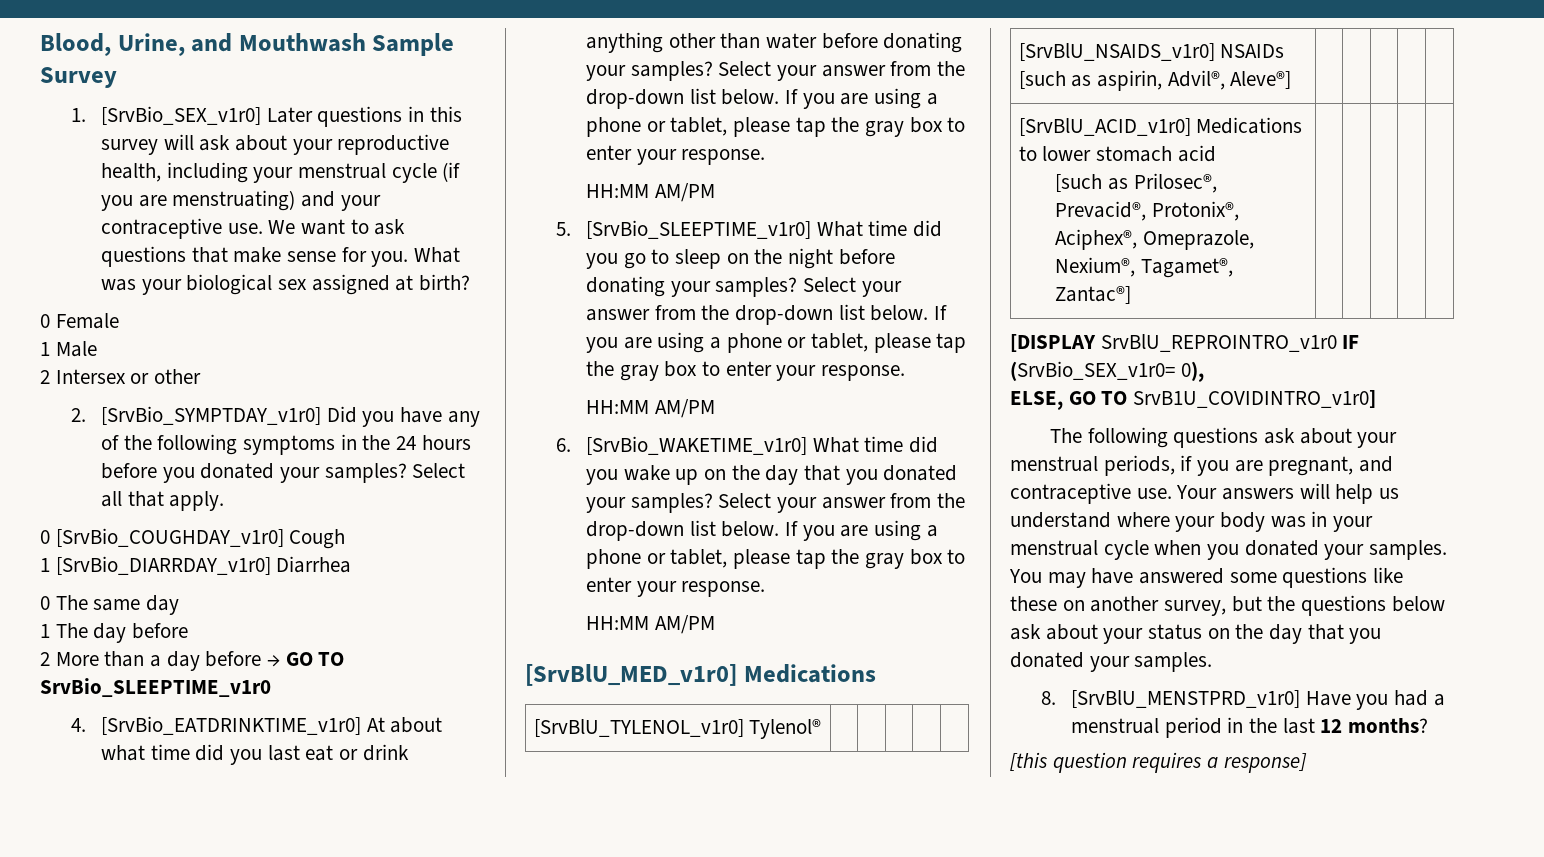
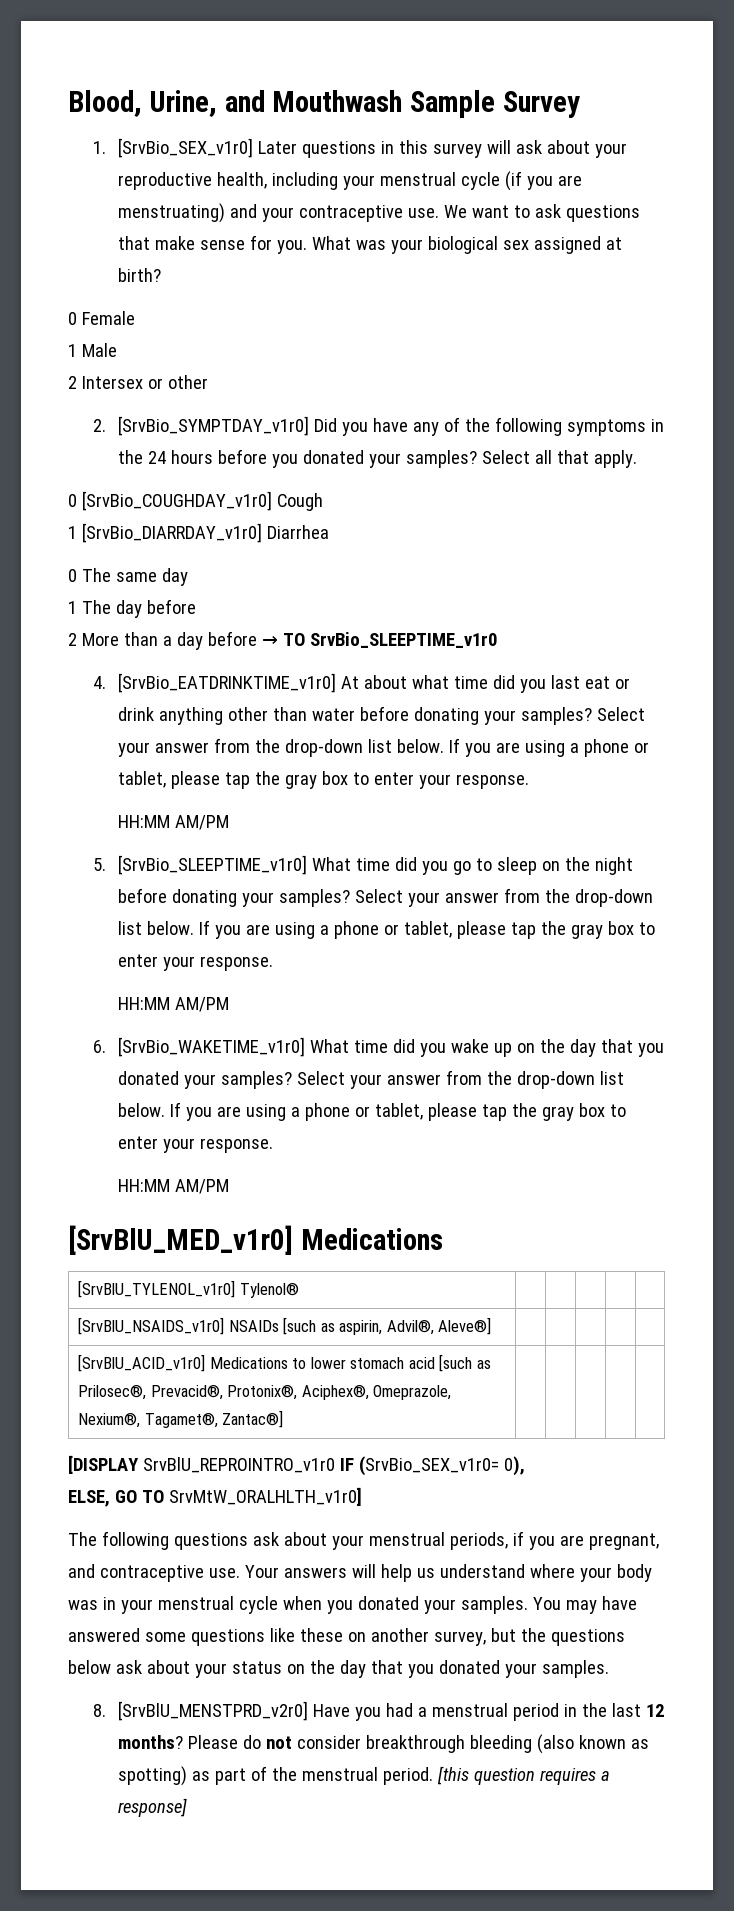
[285,652,313,666] GO -> (278, 641) none
(1216, 153) // -> (435, 1363) none
[1133,390,1377,408] SrvB1U_COVIDINTRO_v1r0] -> [168,1487,362,1506] SrvMtW_ORALHLTH_v1r0]
[1071,690,1301,708] [SrvBlU_MENSTPRD_v1r0] -> [118,1701,309,1721] [SrvBlU_MENSTPRD_v2r0]
(1429, 725) // -> [188,1734,650,1754] [118,1766,434,1786] Please do not consider breakthrough bleeding (also known as spotting) as part of the menstrual period.

